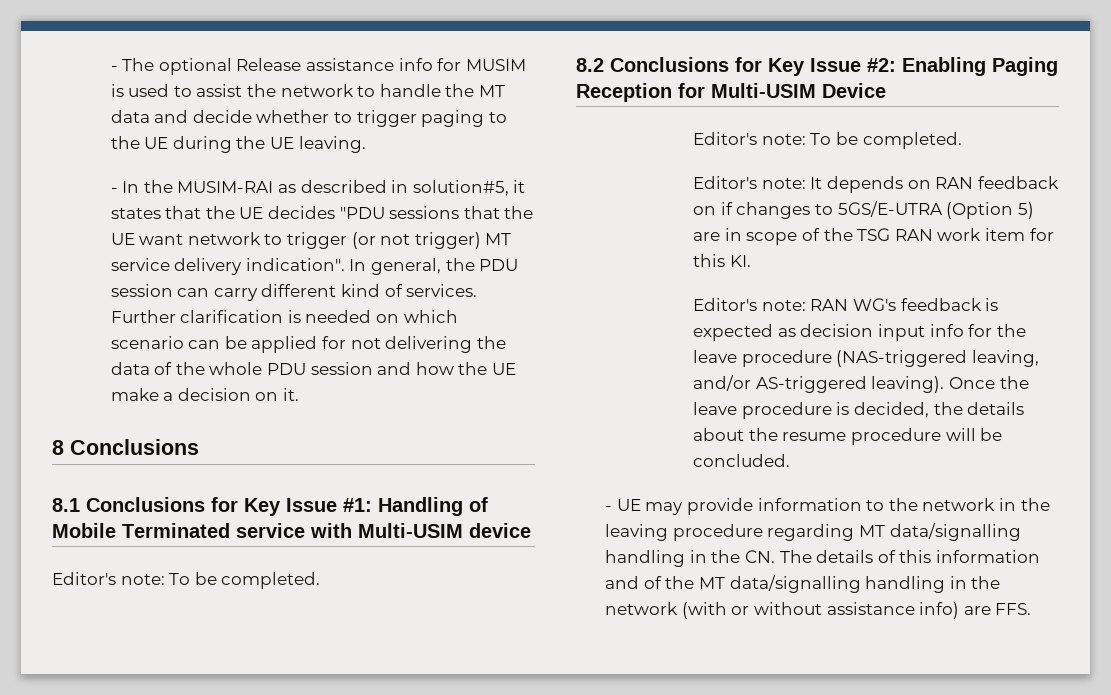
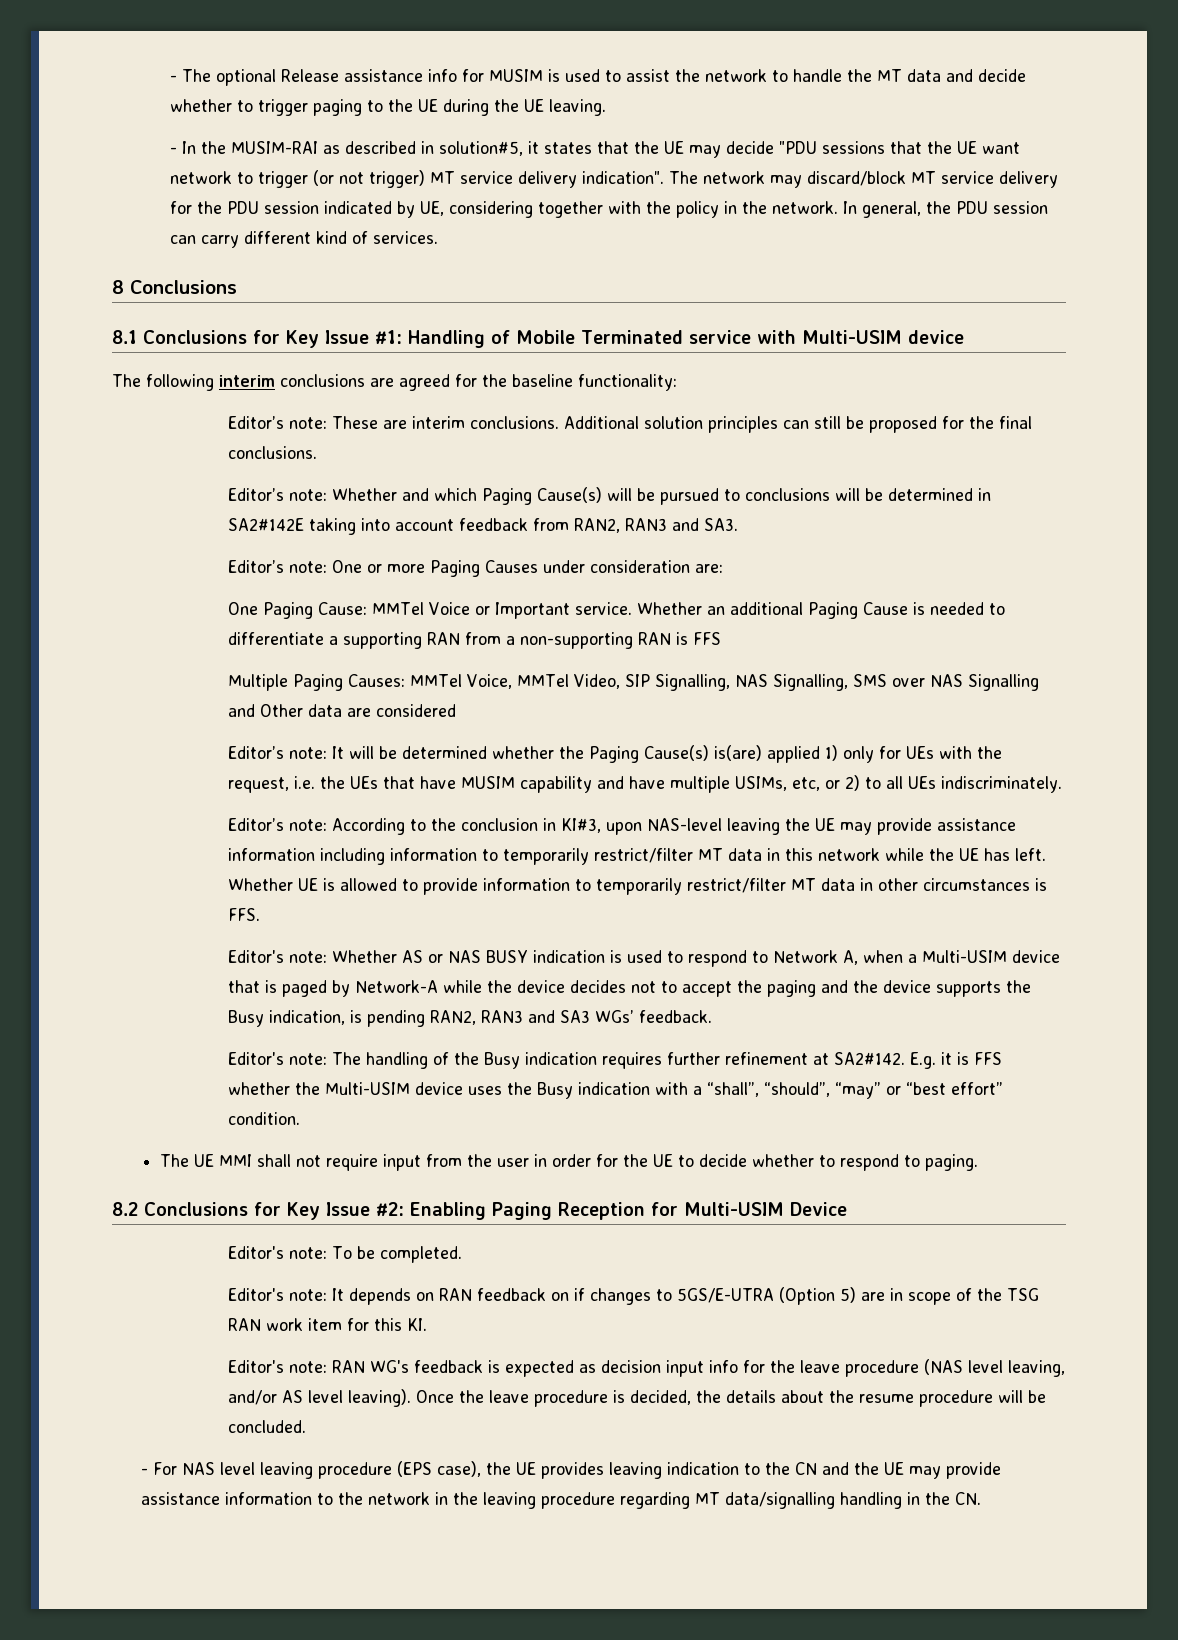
[267,206,335,219] decides -> [688,141,774,158] may decide
(345, 264) none -> [668,171,1058,188] [169,201,838,218] The network may discard/block MT service delivery for the PDU session indicated by UE, considering together with the policy in the network.
[110,310,458,323] [110,336,506,353] [110,362,516,375] [110,388,299,401] Further clarification is needed on which scenario can be applied for not delivering the data of the whole PDU session and how the UE make a decision on it. -> (438, 237) none
[52,572,321,589] Editor's note: To be completed. -> [112,374,677,391] [227,416,1032,433] [227,446,317,459] [227,487,991,505] [227,518,738,535] [227,560,723,577] [227,602,1005,619] [227,632,721,649] [227,674,1039,691] [227,704,456,717] [227,745,1002,763] [227,775,1062,793] [227,818,1016,835] [227,848,1046,865] [227,878,1047,895] [227,908,260,921] [227,950,1060,967] [227,980,1031,997] [227,1010,712,1027] [227,1052,1002,1069] [227,1082,1003,1099] [227,1112,300,1125] [160,1154,979,1171] The following interim conclusions are agreed for the baseline functionality: // Editor’s note: These are interim conclusions. Additional solution principles can still be proposed for the final conclusions. // Editor’s note: Whether and which Paging Cause(s) will be pursued to conclusions will be determined in SA2#142E taking into account feedback from RAN2, RAN3 and SA3. // Editor’s note: One or more Paging Causes under consideration are: // One Paging Cause: MMTel Voice or Important service. Whether an additional Paging Cause is needed to differentiate a supporting RAN from a non-supporting RAN is FFS // Multiple Paging Causes: MMTel Voice, MMTel Video, SIP Signalling, NAS Signalling, SMS over NAS Signalling and Other data are considered // Editor’s note: It will be determined whether the Paging Cause(s) is(are) applied 1) only for UEs with the request, i.e. the UEs that have MUSIM capability and have multiple USIMs, etc, or 2) to all UEs indiscriminately. // Editor’s note: According to the conclusion in KI#3, upon NAS-level leaving the UE may provide assistance information including information to temporarily restrict/filter MT data in this network while the UE has left. Whether UE is allowed to provide information to temporarily restrict/filter MT data in other circumstances is FFS. // Editor's note: Whether AS or NAS BUSY indication is used to respond to Network A, when a Multi-USIM device that is paged by Network-A while the device decides not to accept the paging and the device supports the Busy indication, is pending RAN2, RAN3 and SA3 WGs’ feedback. // Editor's note: The handling of the Busy indication requires further refinement at SA2#142. E.g. it is FFS whether the Multi-USIM device uses the Busy indication with a “shall”, “should”, “may” or “best effort” condition. // The UE MMI shall not require input from the user in order for the UE to decide whether to respond to paging.
[836,350,1040,367] [693,375,867,393] (NAS-triggered leaving, and/or AS-triggered -> [923,1359,1065,1377] [227,1390,343,1405] (NAS level leaving, and/or AS level
[616,498,754,515] UE may provide -> [152,1461,1001,1479] [140,1492,220,1505] For NAS level leaving procedure (EPS case), the UE provides leaving indication to the CN and the UE may provide assistance
[779,550,1041,563] [605,575,1001,593] [605,602,1032,619] The details of this information and of the MT data/signalling handling in the network (with or without assistance info) are FFS. -> (981, 1498) none

